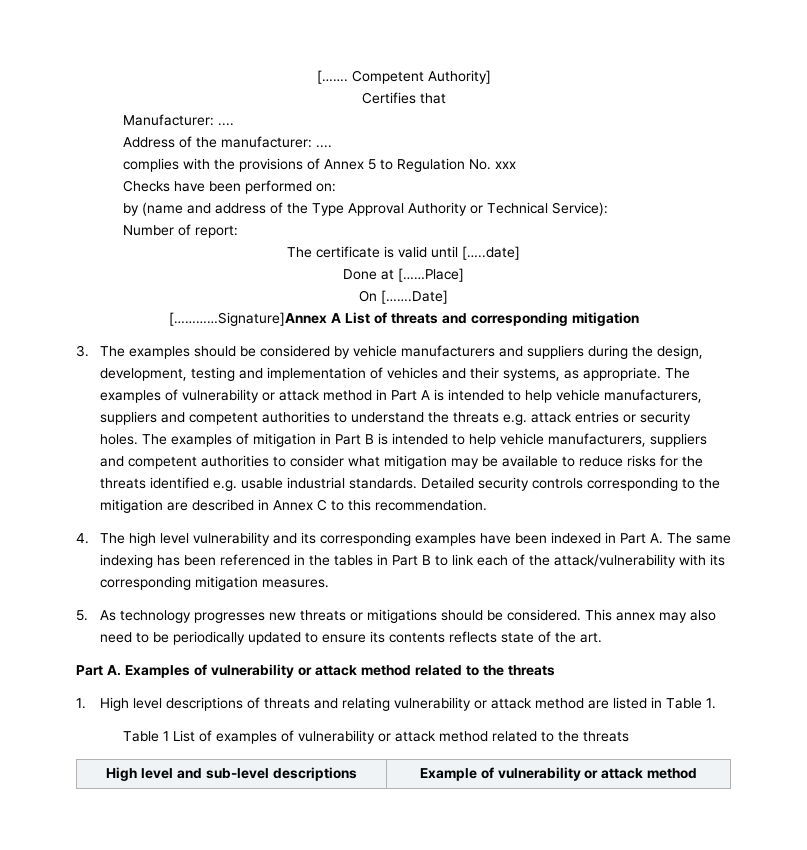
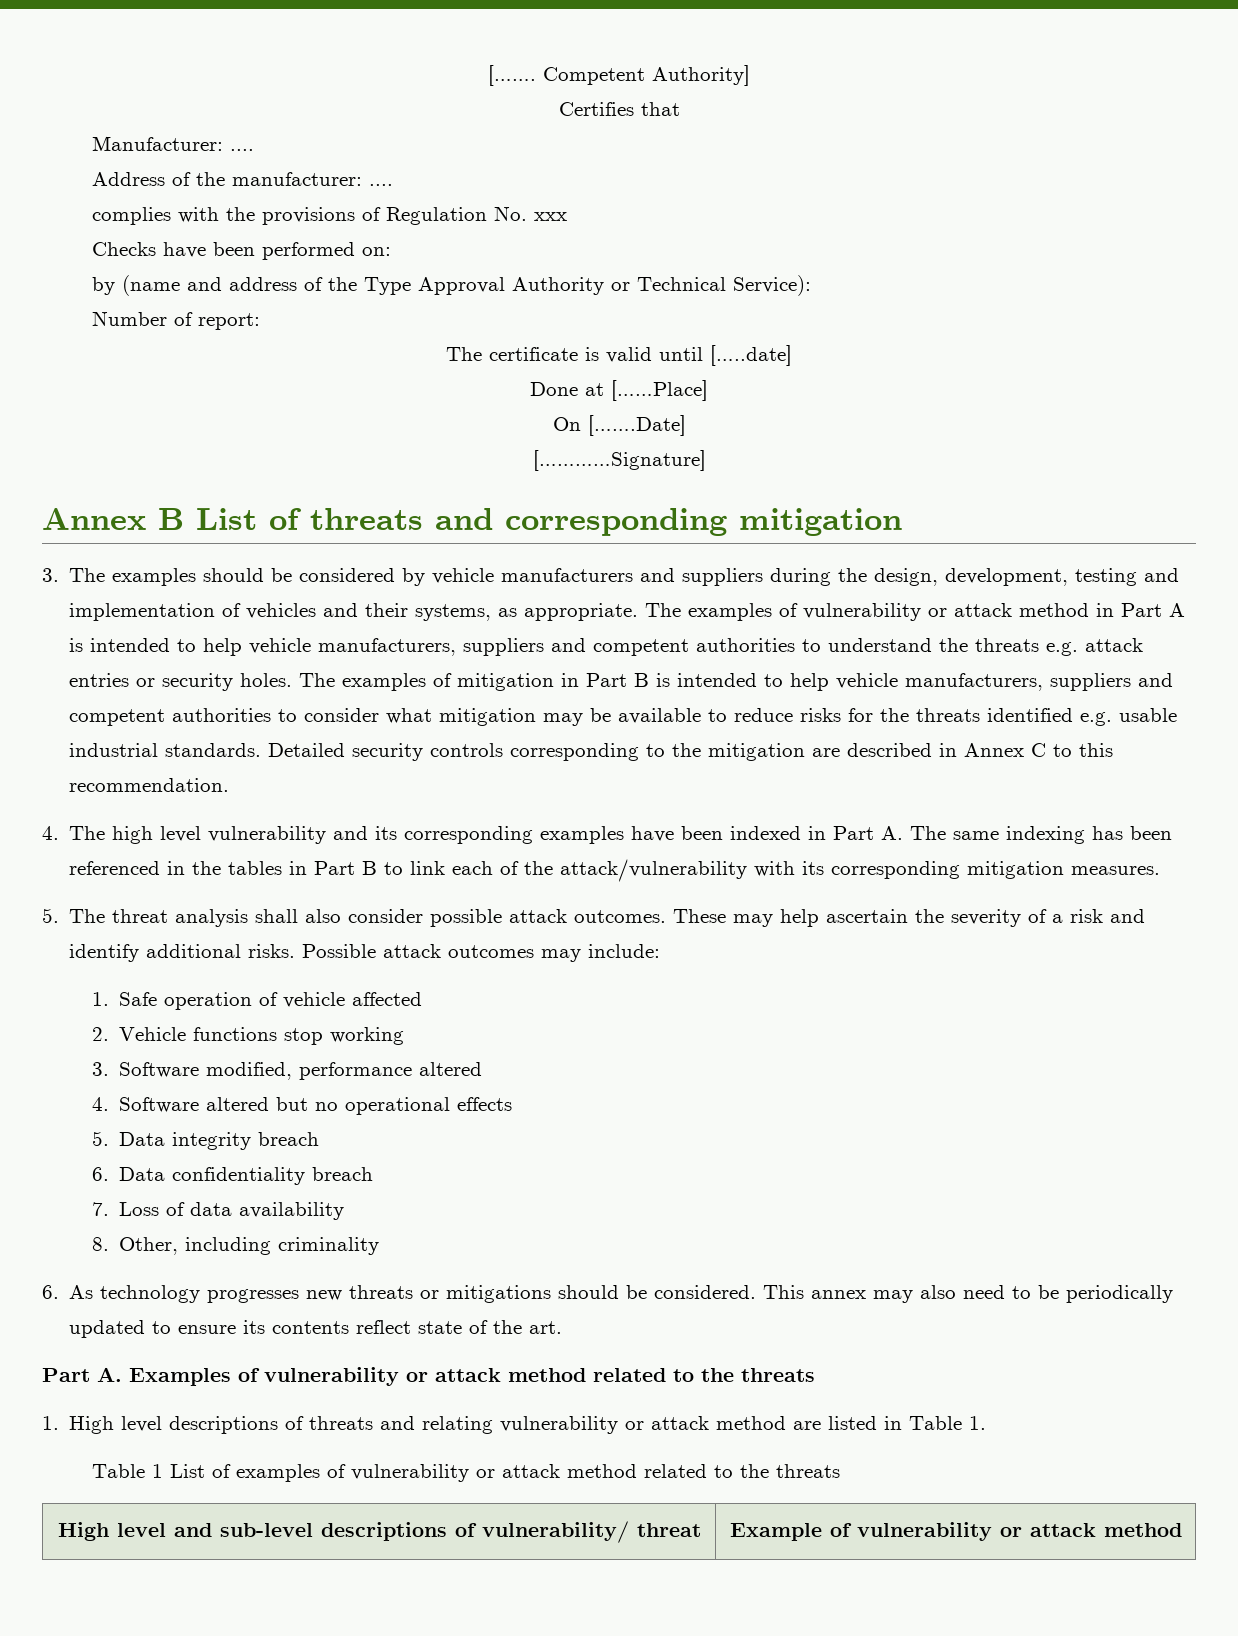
[324,159,394,170] Annex 5 to -> (381, 214) none
[168,312,341,326] […………Signature]Annex A -> [532,450,706,471] [42,508,184,530] […………Signature] // Annex B
(88, 615) none -> [69,909,1146,927] [69,944,661,962] [91,992,422,1010] [91,1027,404,1045] [91,1062,482,1080] [91,1097,512,1115] [91,1131,319,1150] [91,1167,373,1185] [91,1202,344,1220] [91,1237,379,1255] [42,1285,59,1299] The threat analysis shall also consider possible attack outcomes. These may help ascertain the severity of a risk and identify additional risks. Possible attack outcomes may include: // 1. Safe operation of vehicle affected // 2. Vehicle functions stop working // 3. Software modified, performance altered // 4. Software altered but no operational effects // 5. Data integrity breach // 6. Data confidentiality breach // 7. Loss of data availability // 8. Other, including criminality // 6.
[448,631,497,643] reflects -> [356,1320,412,1334] reflect
(357, 774) none -> [454,1521,701,1543] of vulnerability/ threat

